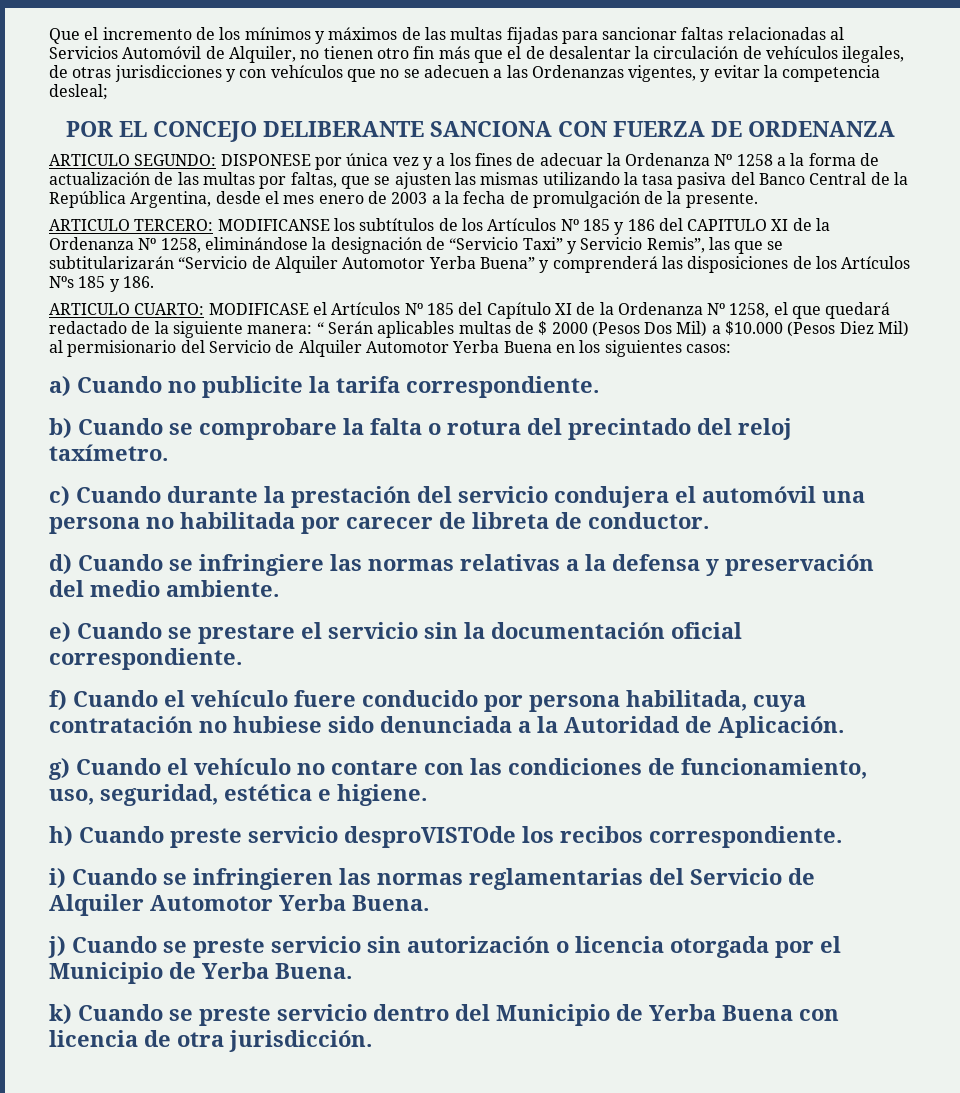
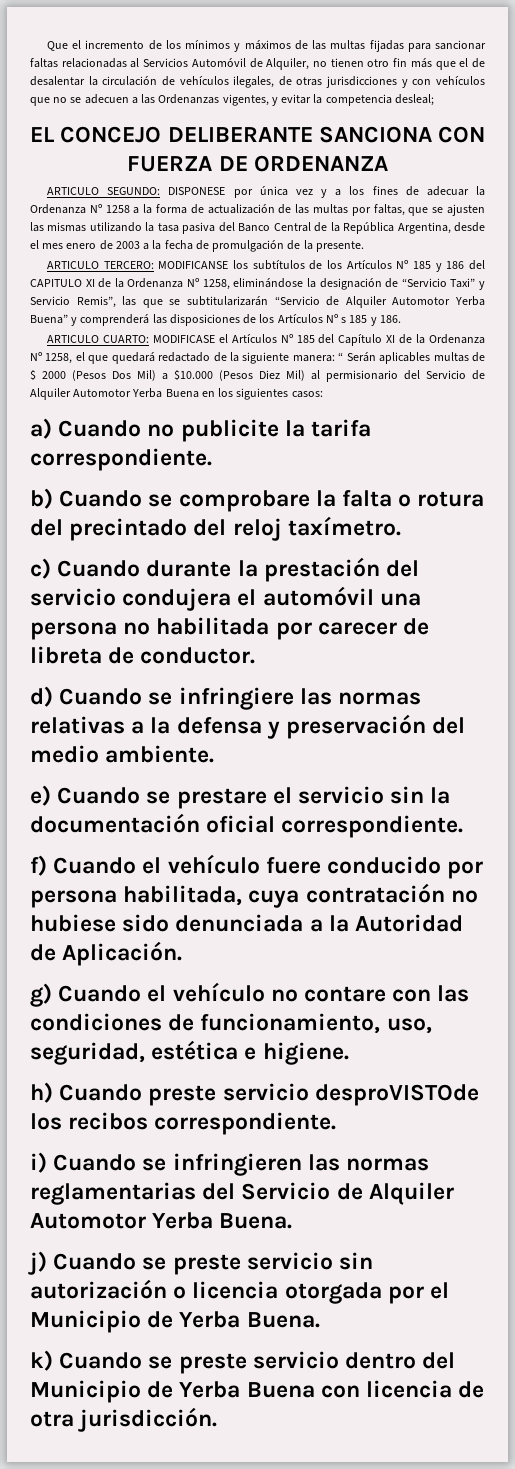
[65,121,113,137] POR -> (434, 100) none
[49,276,74,288] Nºs -> [325,314,347,323] Nº s

